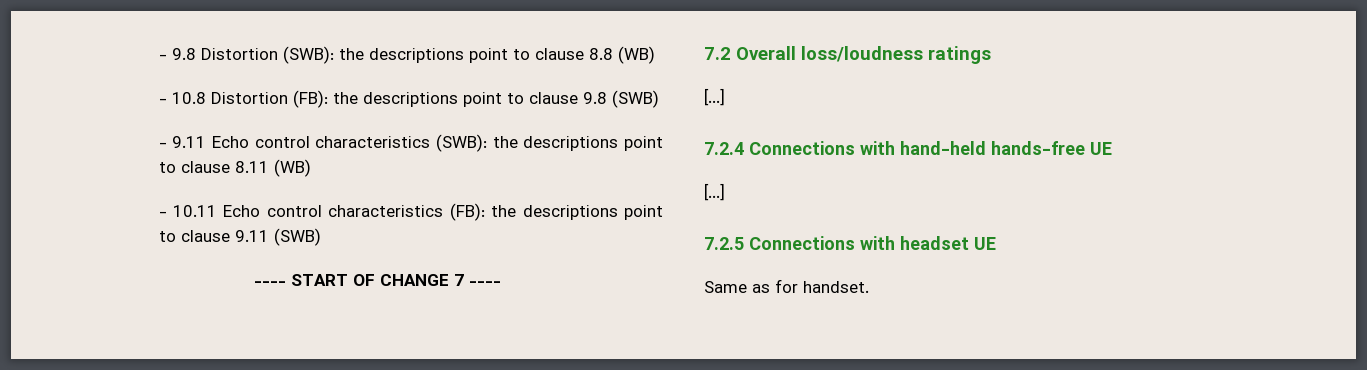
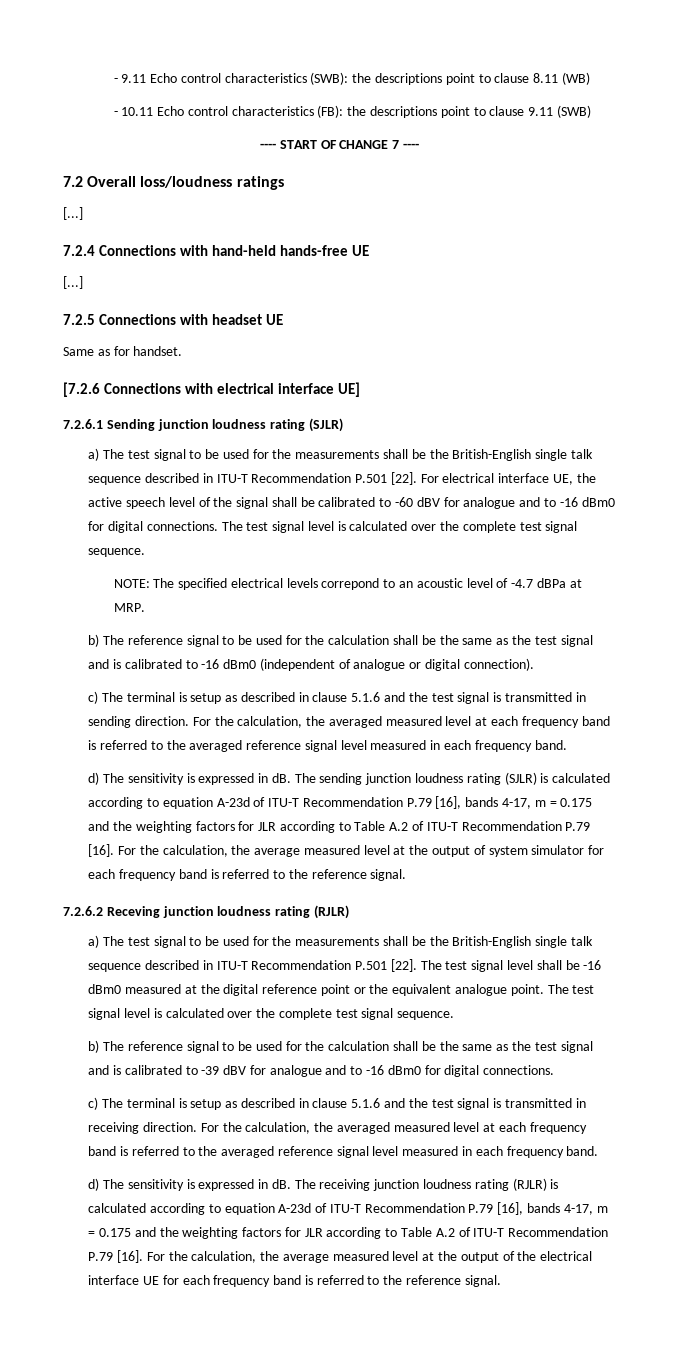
[158,46,655,64] [158,90,659,108] [158,142,167,148] - 9.8 Distortion (SWB): the descriptions point to clause 8.8 (WB) // - 10.8 Distortion (FB): the descriptions point to clause 9.8 (SWB) // - -> [113,78,118,83] -
(869, 287) none -> [63,382,360,397] [63,418,343,432] [88,448,593,461] [88,472,596,485] [88,497,615,509] [88,521,578,533] [88,548,146,557] [113,578,582,590] [113,603,145,612] [88,634,593,647] [88,658,534,671] [88,691,586,704] [88,716,610,728] [88,740,567,752] [88,772,611,785] [88,796,593,809] [88,821,591,833] [88,844,605,857] [88,869,407,881] [63,905,349,919] [88,935,593,948] [88,959,602,972] [88,984,595,996] [88,1008,455,1020] [88,1040,593,1053] [88,1065,555,1077] [88,1097,586,1110] [88,1122,587,1134] [88,1146,599,1158] [88,1178,559,1191] [88,1202,608,1215] [88,1227,609,1239] [88,1250,593,1263] [88,1275,501,1287] // [7.2.6 Connections with electrical interface UE] // 7.2.6.1 Sending junction loudness rating (SJLR) // a) The test signal to be used for the measurements shall be the British-English single talk sequence described in ITU-T Recommendation P.501 [22]. For electrical interface UE, the active speech level of the signal shall be calibrated to -60 dBV for analogue and to -16 dBm0 for digital connections. The test signal level is calculated over the complete test signal sequence. // NOTE: The specified electrical levels correpond to an acoustic level of -4.7 dBPa at MRP. // b) The reference signal to be used for the calculation shall be the same as the test signal and is calibrated to -16 dBm0 (independent of analogue or digital connection). // c) The terminal is setup as described in clause 5.1.6 and the test signal is transmitted in sending direction. For the calculation, the averaged measured level at each frequency band is referred to the averaged reference signal level measured in each frequency band. // d) The sensitivity is expressed in dB. The sending junction loudness rating (SJLR) is calculated according to equation A-23d of ITU-T Recommendation P.79 [16], bands 4-17, m = 0.175 and the weighting factors for JLR according to Table A.2 of ITU-T Recommendation P.79 [16]. For the calculation, the average measured level at the output of system simulator for each frequency band is referred to the reference signal. // 7.2.6.2 Receving junction loudness rating (RJLR) // a) The test signal to be used for the measurements shall be the British-English single talk sequence described in ITU-T Recommendation P.501 [22]. The test signal level shall be -16 dBm0 measured at the digital reference point or the equivalent analogue point. The test signal level is calculated over the complete test signal sequence. // b) The reference signal to be used for the calculation shall be the same as the test signal and is calibrated to -39 dBV for analogue and to -16 dBm0 for digital connections. // c) The terminal is setup as described in clause 5.1.6 and the test signal is transmitted in receiving direction. For the calculation, the averaged measured level at each frequency band is referred to the averaged reference signal level measured in each frequency band. // d) The sensitivity is expressed in dB. The receiving junction loudness rating (RJLR) is calculated according to equation A-23d of ITU-T Recommendation P.79 [16], bands 4-17, m = 0.175 and the weighting factors for JLR according to Table A.2 of ITU-T Recommendation P.79 [16]. For the calculation, the average measured level at the output of the electrical interface UE for each frequency band is referred to the reference signal.

